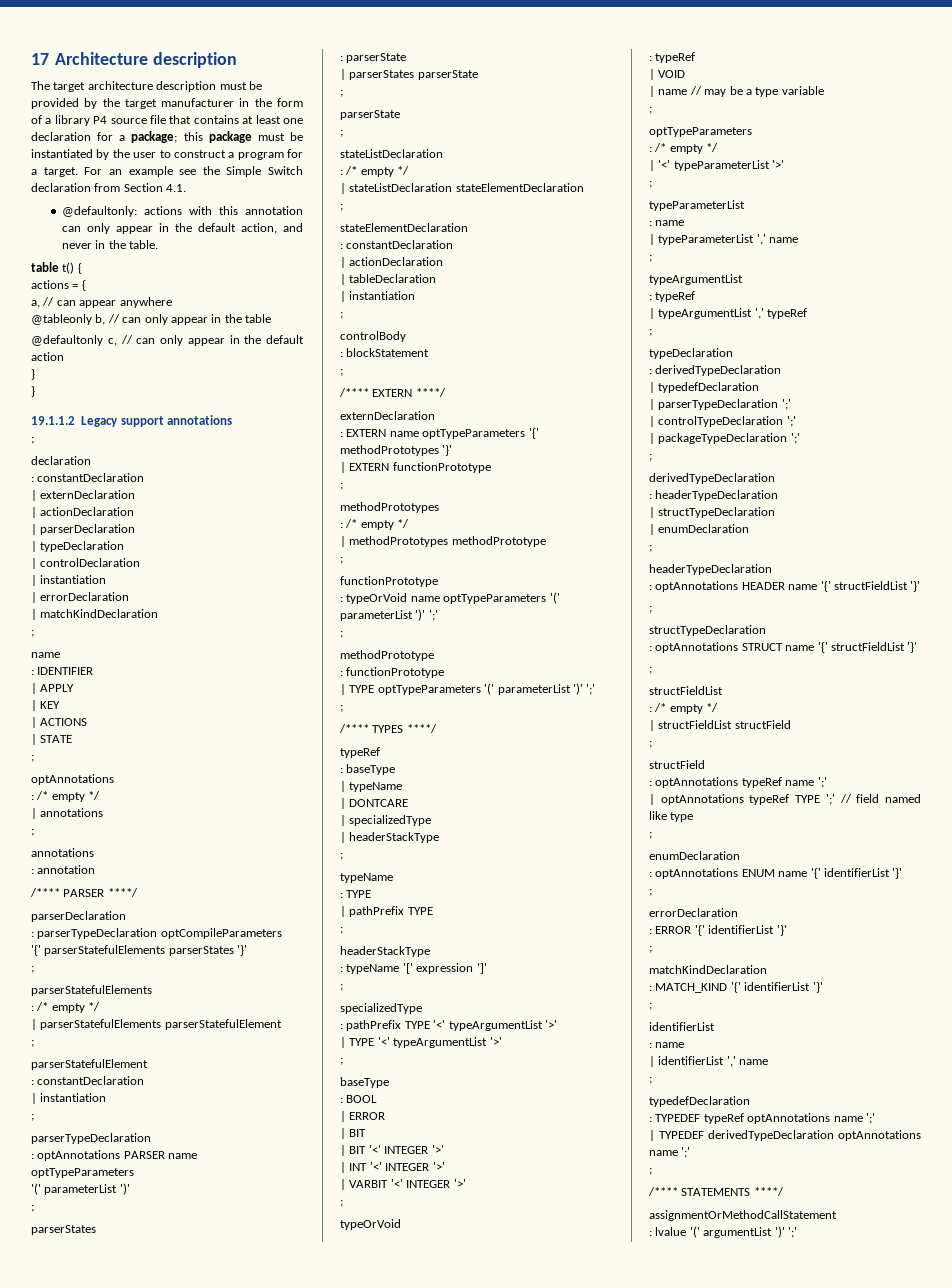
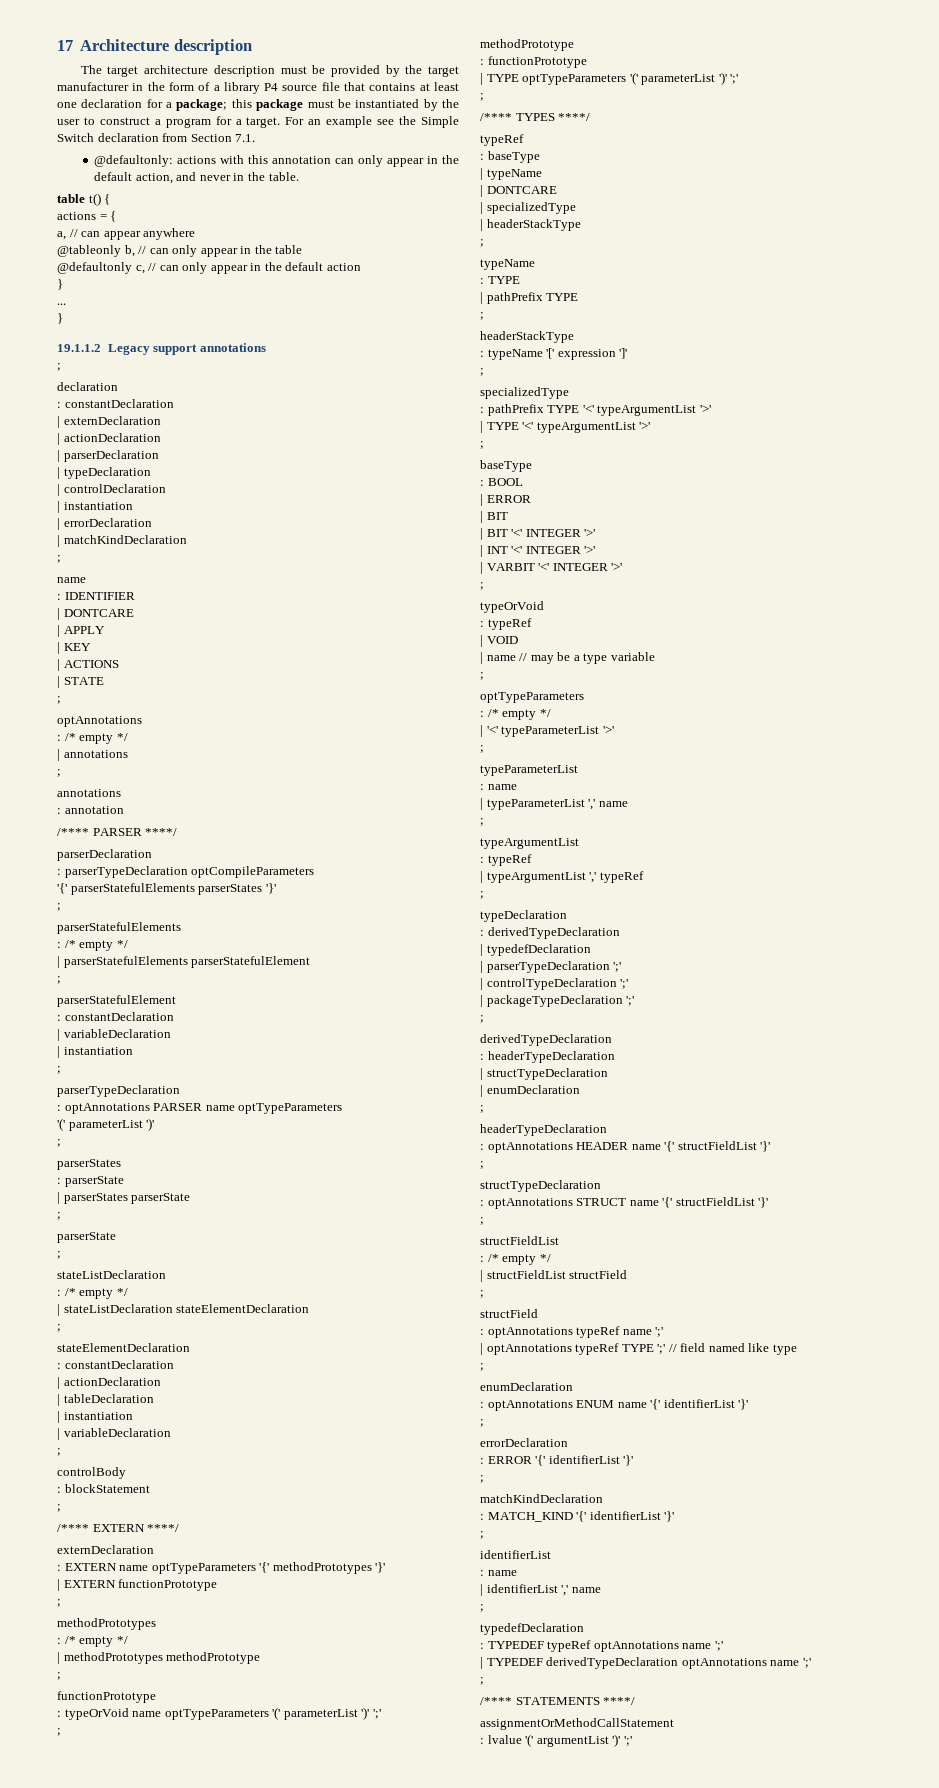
[166,184,187,192] 4.1. -> [235,134,256,142] 7.1.
(35, 374) none -> [57,303,66,305] // ...
(94, 671) none -> [57,608,134,620] // | DONTCARE
(145, 1080) none -> [57,1029,171,1041] // | variableDeclaration
(416, 295) none -> [57,1428,171,1440] // | variableDeclaration

